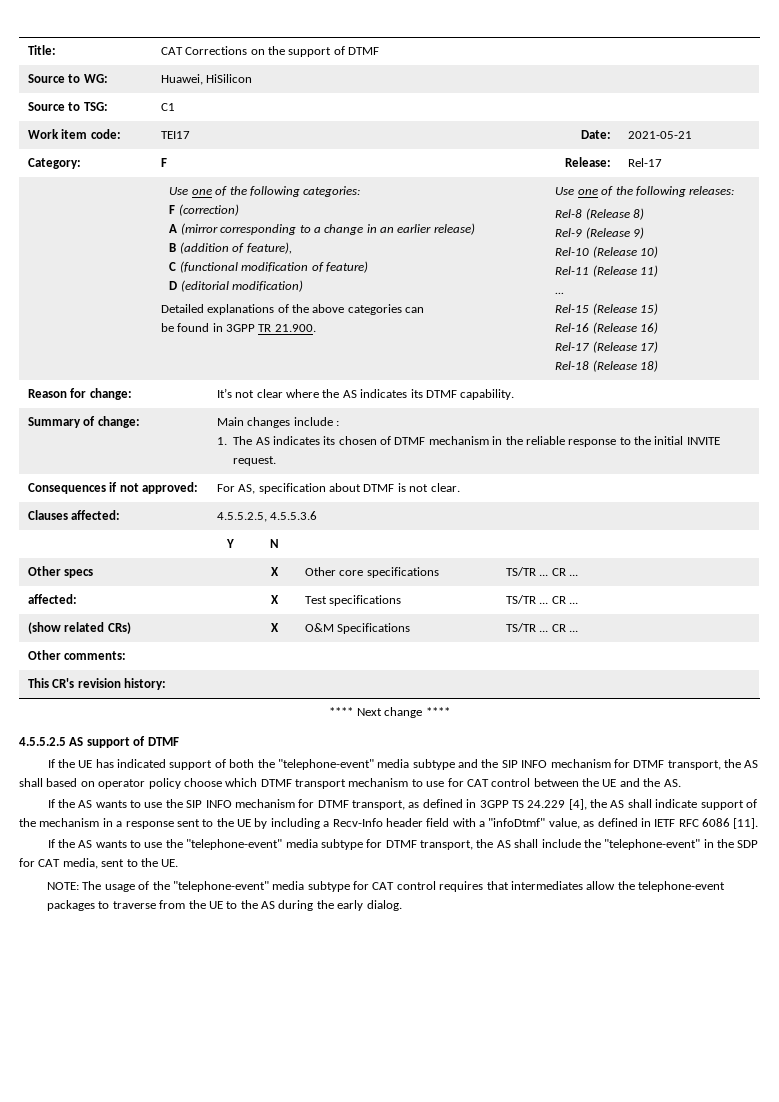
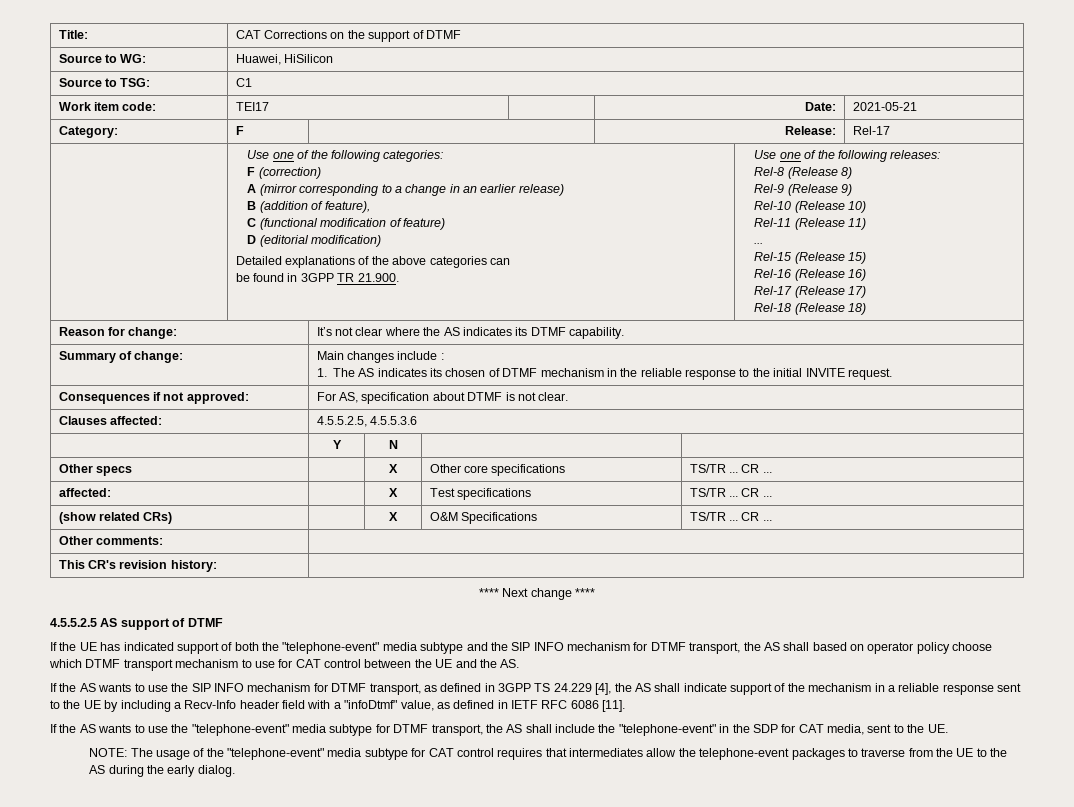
(123, 824) none -> [898,683,940,692] reliable

